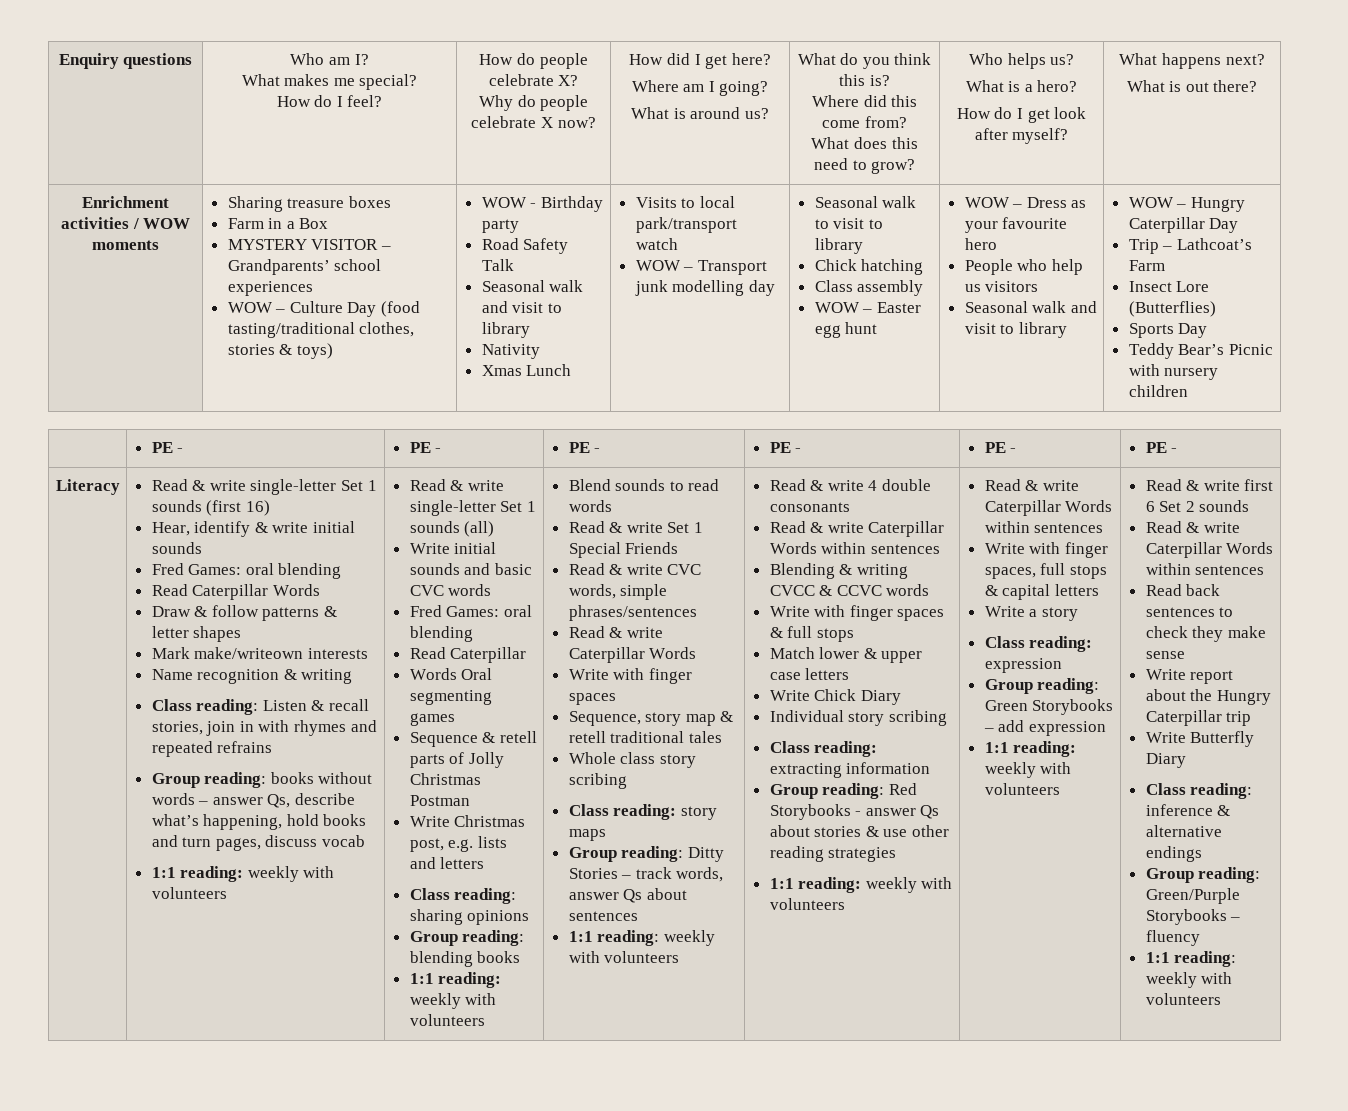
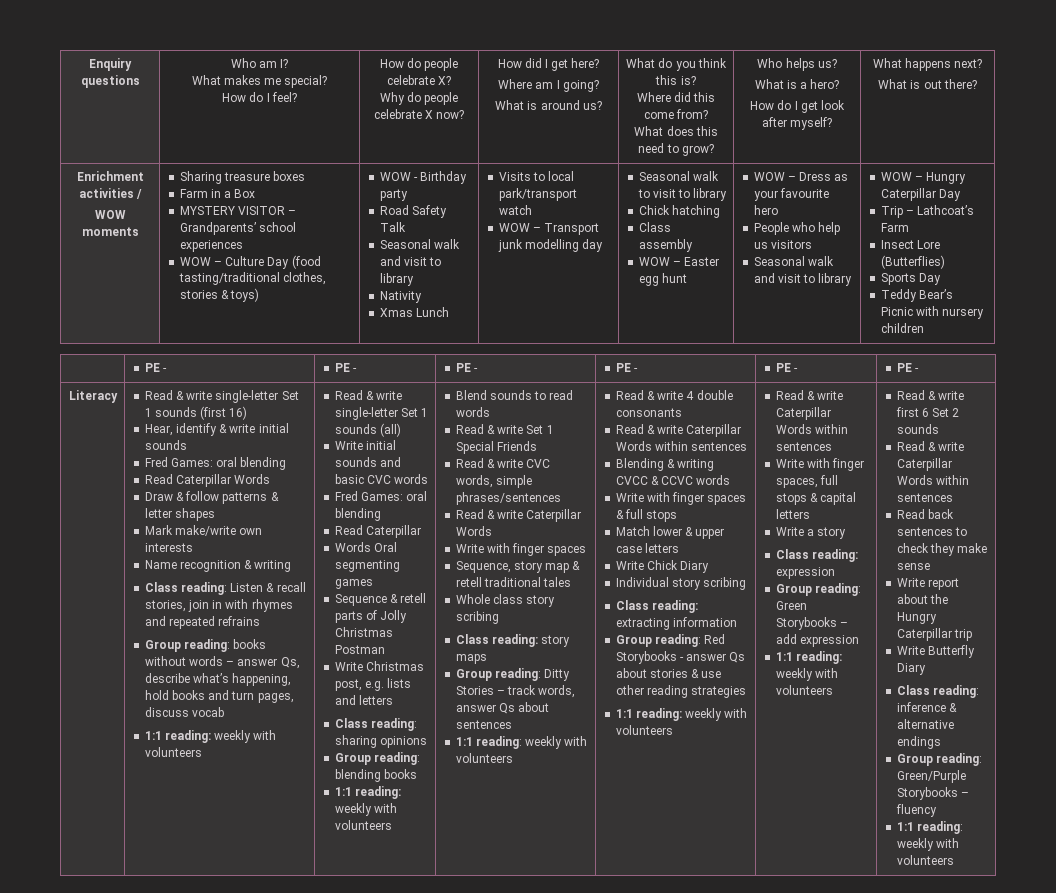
(139, 223) none -> (143, 194) //
[194,647,304,659] make/writeown -> [174,525,263,536] make/write own

